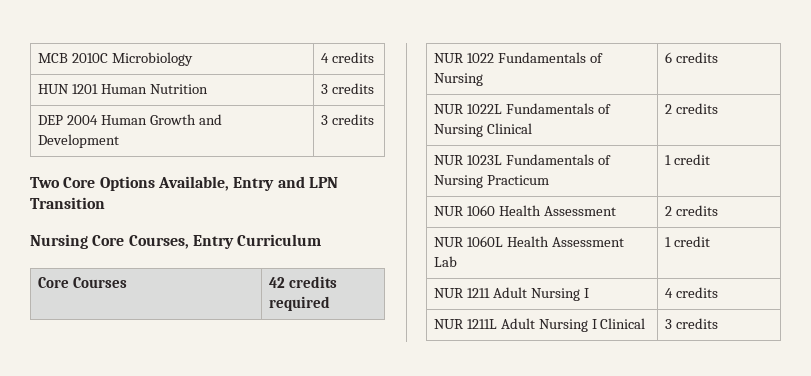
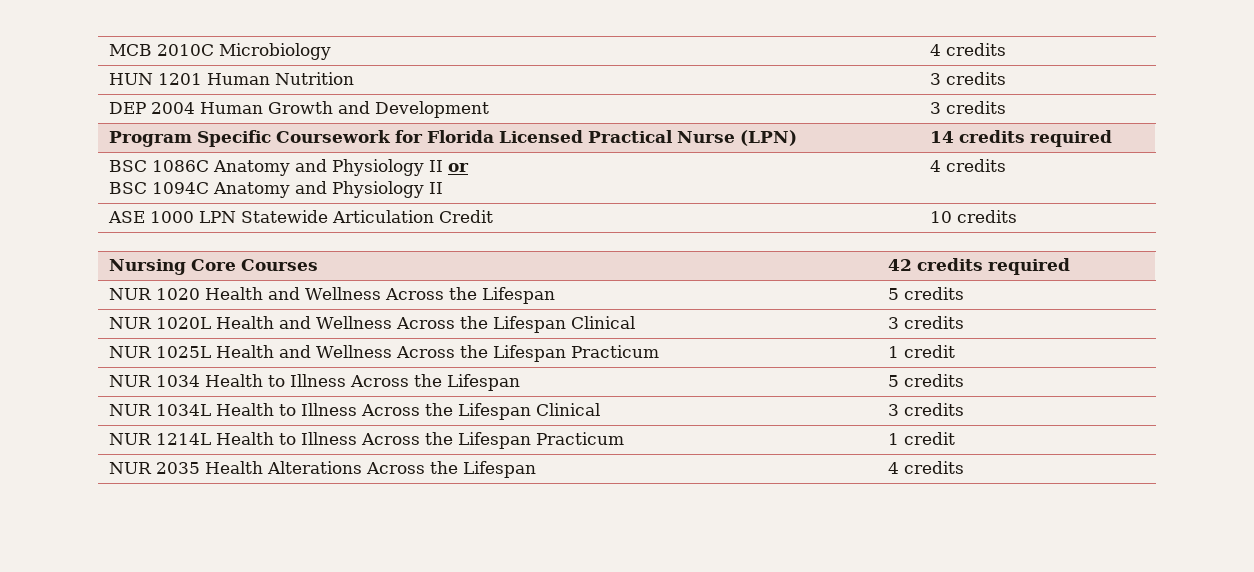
[30,176,338,191] [30,197,105,209] [30,234,322,249] // Two Core Options Available, Entry and LPN Transition // Nursing Core Courses, Entry Curriculum // -> [108,130,797,147] [929,130,1112,147] [108,159,469,176] [108,181,443,198] [929,159,1006,172] [107,210,493,223] [929,210,1017,223] [108,259,186,275] // Program Specific Coursework for Florida Licensed Practical Nurse (LPN) | 14 credits required // BSC 1086C Anatomy and Physiology II or // BSC 1094C Anatomy and Physiology II | 4 credits // ASE 1000 LPN Statewide Articulation Credit | 10 credits // Nursing
[466,52,603,63] [433,73,483,86] [664,52,718,63] [433,103,611,114] [433,123,532,137] [664,103,718,114] [433,154,611,165] [433,175,549,188] [664,154,710,165] [433,205,616,216] [664,205,718,216] [433,236,624,247] [433,256,457,267] [664,236,710,247] [433,287,589,301] [664,287,718,298] [433,318,646,332] [664,319,672,329] 1022 Fundamentals of Nursing | 6 credits // NUR 1022L Fundamentals of Nursing Clinical | 2 credits // NUR 1023L Fundamentals of Nursing Practicum | 1 credit // NUR 1060 Health Assessment | 2 credits // NUR 1060L Health Assessment Lab | 1 credit // NUR 1211 Adult Nursing I | 4 credits // NUR 1211L Adult Nursing I Clinical | 3 -> [155,287,555,304] [887,287,964,300] [108,316,635,333] [887,316,964,329] [108,345,659,362] [887,345,955,358] [108,374,520,391] [887,374,964,387] [108,403,600,420] [887,403,964,416] [108,432,624,449] [887,432,955,445] [108,461,536,478] [887,462,899,474] 1020 Health and Wellness Across the Lifespan | 5 credits // NUR 1020L Health and Wellness Across the Lifespan Clinical | 3 credits // NUR 1025L Health and Wellness Across the Lifespan Practicum | 1 credit // NUR 1034 Health to Illness Across the Lifespan | 5 credits // NUR 1034L Health to Illness Across the Lifespan Clinical | 3 credits // NUR 1214L Health to Illness Across the Lifespan Practicum | 1 credit // NUR 2035 Health Alterations Across the Lifespan | 4

